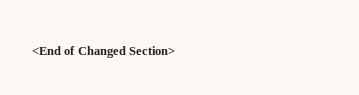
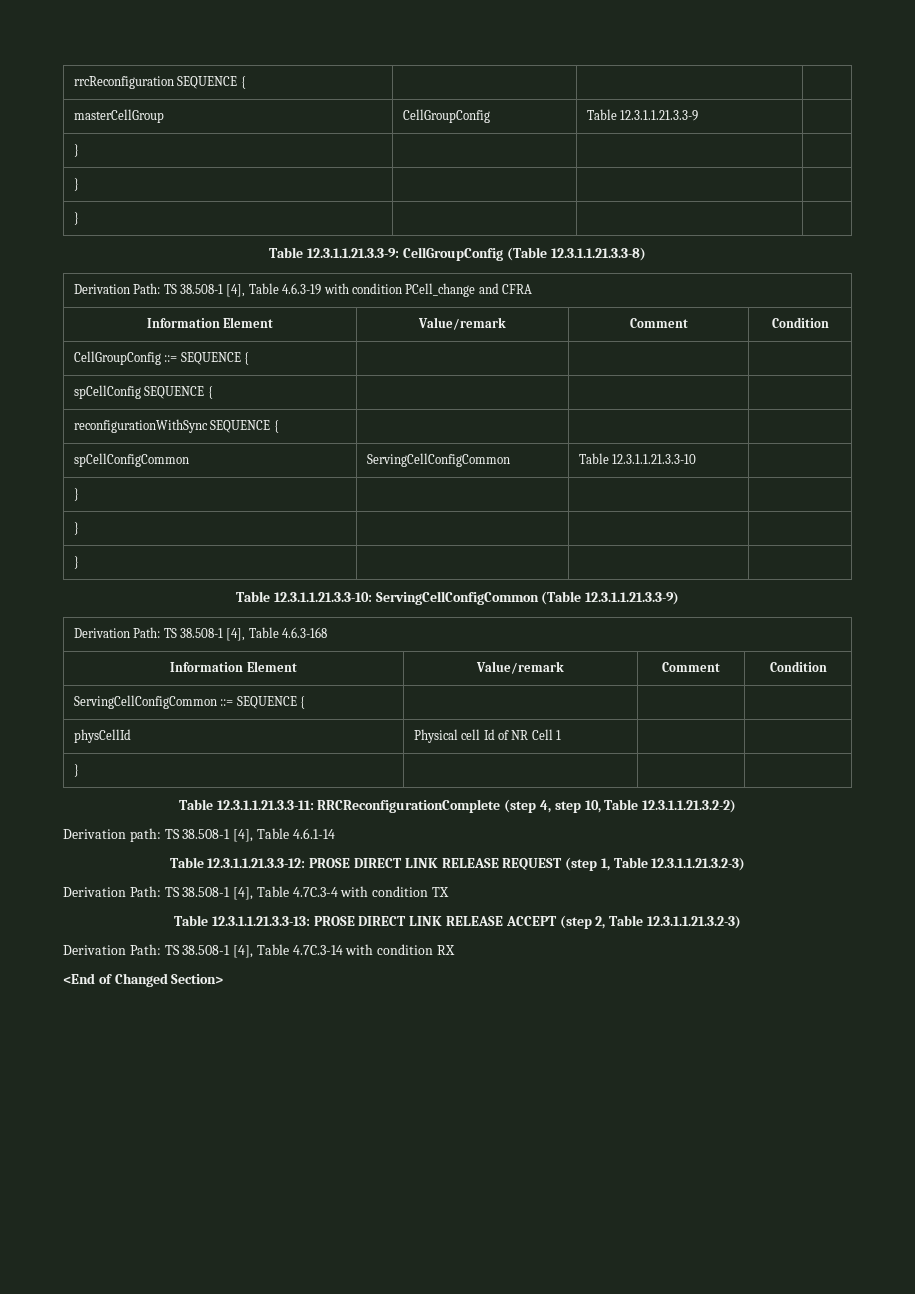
(32, 50) none -> [73,76,246,89] [73,109,164,123] [402,109,490,123] [586,109,699,121] [73,144,79,157] [73,178,79,191] [73,212,79,225] [269,247,646,261] [73,283,533,297] [146,317,274,328] [418,317,506,330] [629,318,688,328] [771,317,829,328] [73,351,250,365] [73,385,213,399] [73,419,279,433] [73,453,189,467] [366,453,510,467] [578,453,697,464] [73,488,79,501] [73,522,79,535] [73,556,79,569] [235,591,680,605] [73,627,328,641] [170,661,297,672] [476,661,564,674] [662,662,720,672] [769,661,827,672] [73,695,306,709] [73,729,131,743] [413,729,562,743] [73,764,79,777] [178,799,737,813] [63,828,335,842] [169,857,746,871] [63,886,450,900] [174,915,741,929] [63,944,456,958] rrcReconfiguration SEQUENCE { | | | // masterCellGroup | CellGroupConfig | Table 12.3.1.1.21.3.3-9 | // } | | | // } | | | // } | | | // Table 12.3.1.1.21.3.3-9: CellGroupConfig (Table 12.3.1.1.21.3.3-8) // Derivation Path: TS 38.508-1 [4], Table 4.6.3-19 with condition PCell_change and CFRA // Information Element | Value/remark | Comment | Condition // CellGroupConfig ::= SEQUENCE { | | | // spCellConfig SEQUENCE { | | | // reconfigurationWithSync SEQUENCE { | | | // spCellConfigCommon | ServingCellConfigCommon | Table 12.3.1.1.21.3.3-10 | // } | | | // } | | | // } | | | // Table 12.3.1.1.21.3.3-10: ServingCellConfigCommon (Table 12.3.1.1.21.3.3-9) // Derivation Path: TS 38.508-1 [4], Table 4.6.3-168 // Information Element | Value/remark | Comment | Condition // ServingCellConfigCommon ::= SEQUENCE { | | | // physCellId | Physical cell Id of NR Cell 1 | | // } | | | // Table 12.3.1.1.21.3.3-11: RRCReconfigurationComplete (step 4, step 10, Table 12.3.1.1.21.3.2-2) // Derivation path: TS 38.508-1 [4], Table 4.6.1-14 // Table 12.3.1.1.21.3.3-12: PROSE DIRECT LINK RELEASE REQUEST (step 1, Table 12.3.1.1.21.3.2-3) // Derivation Path: TS 38.508-1 [4], Table 4.7C.3-4 with condition TX // Table 12.3.1.1.21.3.3-13: PROSE DIRECT LINK RELEASE ACCEPT (step 2, Table 12.3.1.1.21.3.2-3) // Derivation Path: TS 38.508-1 [4], Table 4.7C.3-14 with condition RX //

